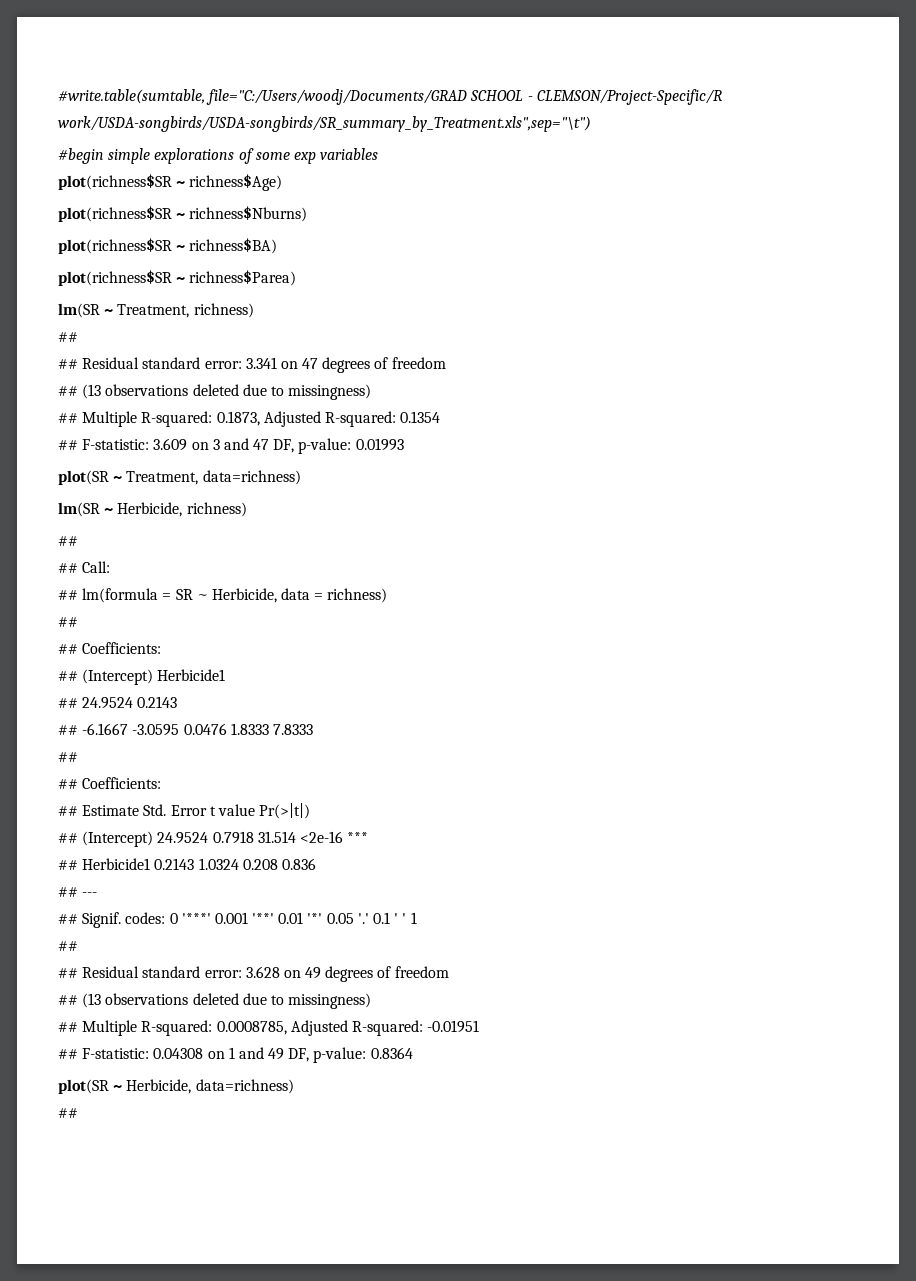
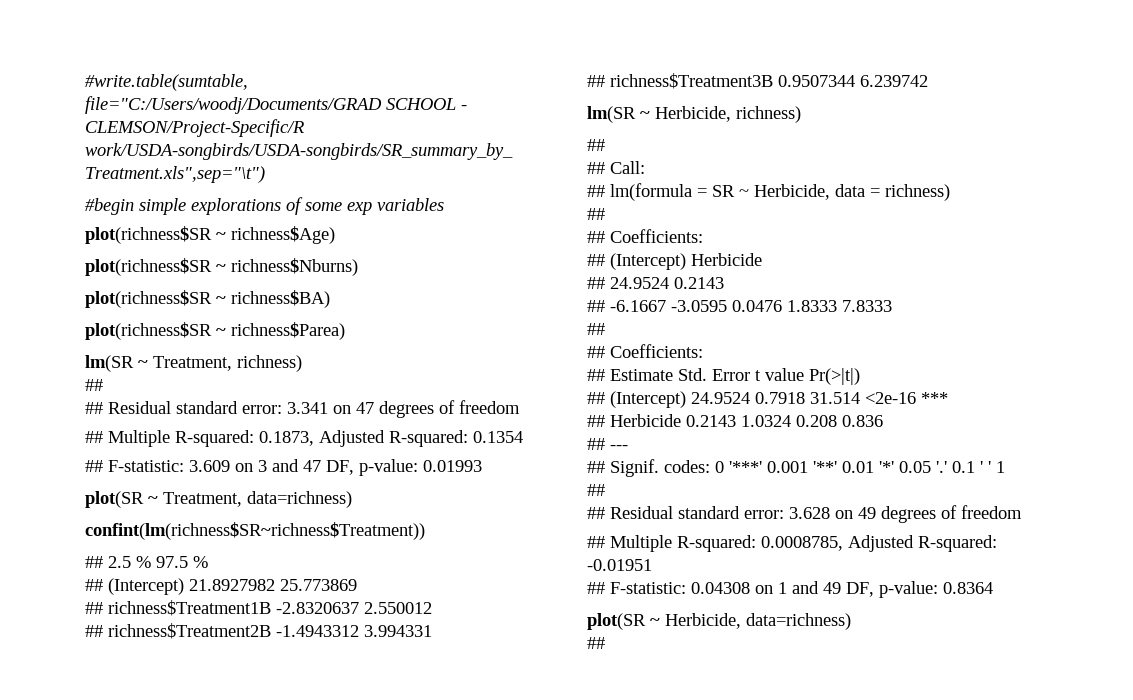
[58,384,372,400] // ## (13 observations deleted due to missingness) -> (520, 407) none
(301, 477) none -> [85,522,425,540] [85,556,208,568] [85,578,357,595] [85,600,432,616] [85,623,432,639] [587,73,928,89] // confint(lm(richness$SR~richness$Treatment)) // ## 2.5 % 97.5 % // ## (Intercept) 21.8927982 25.773869 // ## richness$Treatment1B -2.8320637 2.550012 // ## richness$Treatment2B -1.4943312 3.994331 // ## richness$Treatment3B 0.9507344 6.239742
[157,669,226,681] Herbicide1 -> [691,253,762,266] Herbicide
[82,858,151,870] Herbicide1 -> [610,414,681,427] Herbicide
[58,993,372,1009] // ## (13 observations deleted due to missingness) -> (1022, 512) none

